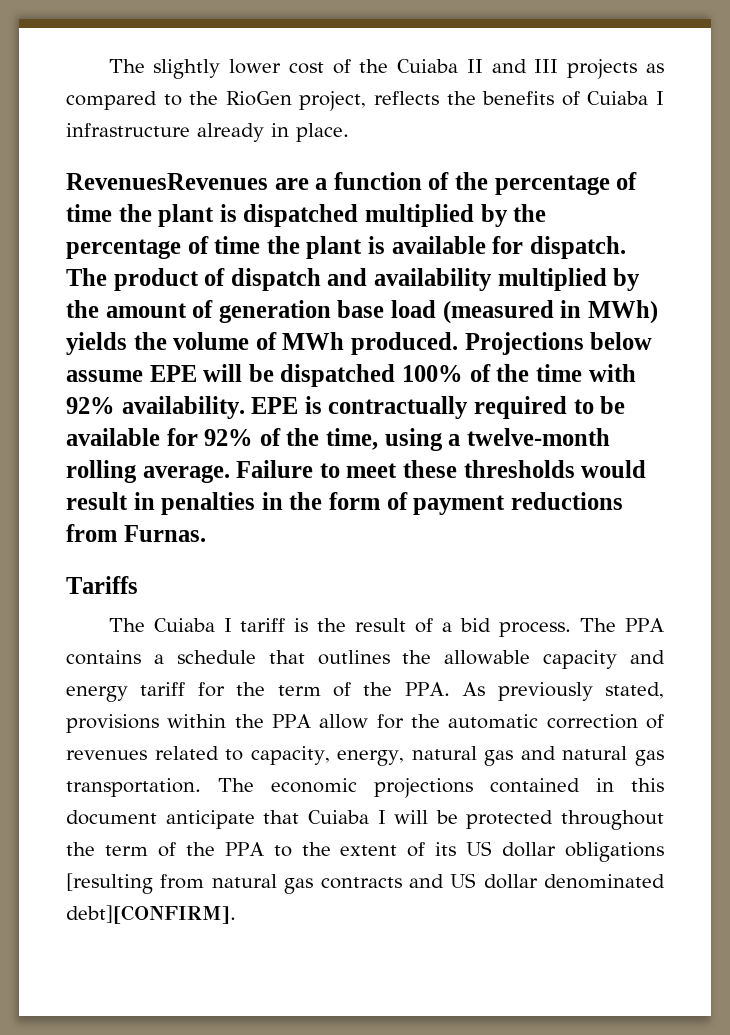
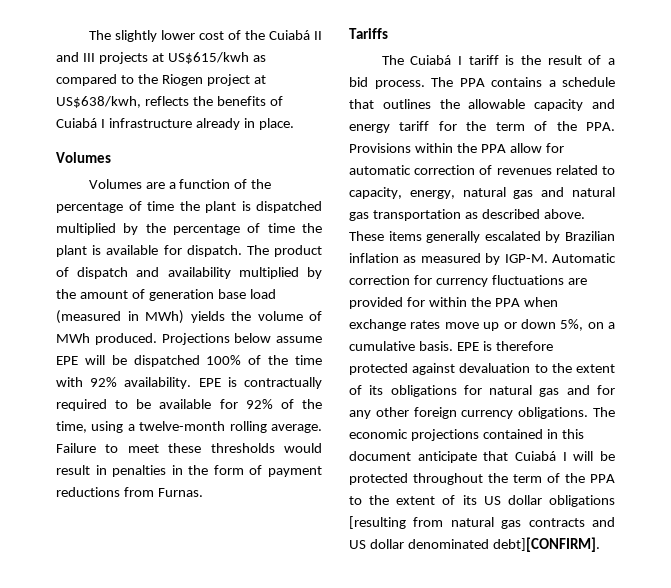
[397,59,459,73] Cuiaba -> [268,30,310,40] Cuiabá
(638, 69) none -> [151,52,249,64] at US$615/kwh
[225,91,367,111] RioGen project, -> [161,74,266,86] [56,96,141,108] Riogen project at US$638/kwh,
[587,91,649,105] Cuiaba -> [56,118,97,128] Cuiabá
[66,173,268,190] RevenuesRevenues -> [56,152,111,163] [88,179,142,189] Volumes // Volumes
[153,618,215,632] Cuiaba -> [410,55,452,65] Cuiabá
[462,682,664,701] [66,714,159,733] As previously stated, provisions -> [349,143,411,153] Provisions
[410,714,440,728] the -> (564, 148) none
[66,778,201,797] transportation. -> [372,209,585,221] [349,231,615,243] [349,253,616,265] [349,275,587,287] [349,297,558,309] [349,319,615,331] [349,341,553,351] [349,363,615,375] [349,385,615,397] [349,407,589,419] transportation as described above. These items generally escalated by Brazilian inflation as measured by IGP-M. Automatic correction for currency fluctuations are provided for within the PPA when exchange rates move up or down 5%, on a cumulative basis. EPE is therefore protected against devaluation to the extent of its obligations for natural gas and for any other foreign currency obligations.
[307,810,369,824] Cuiaba -> [515,451,556,461] Cuiabá

